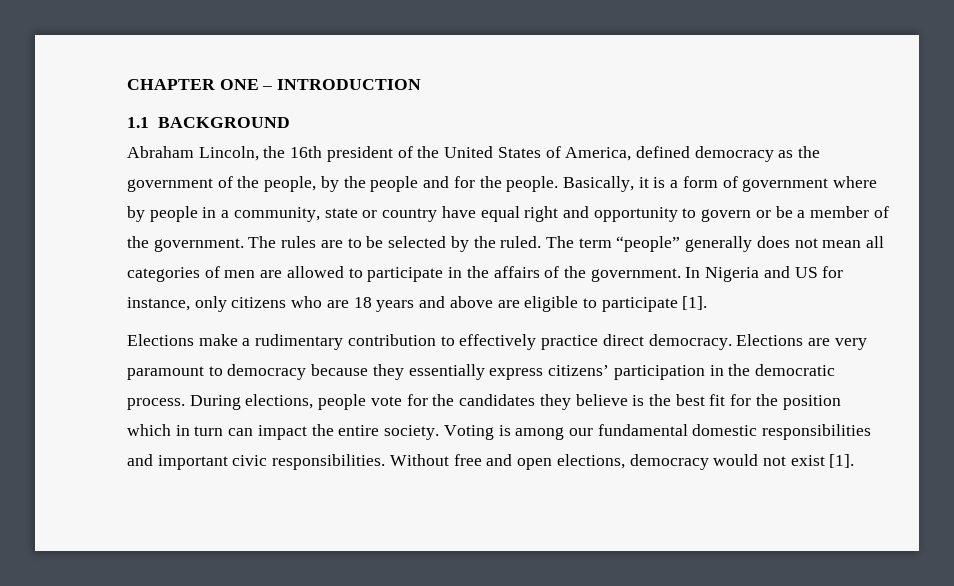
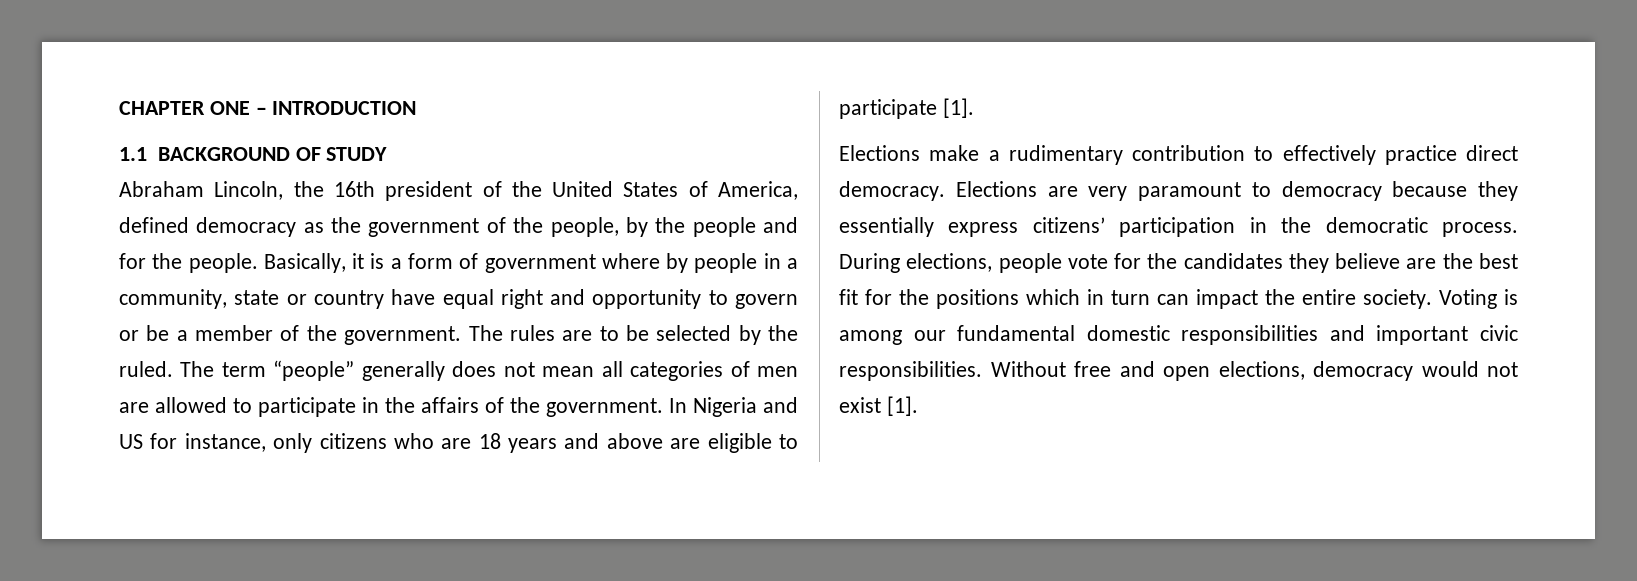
(290, 122) none -> [295,147,388,161] OF STUDY
[632,395,645,406] is -> [1406,258,1437,269] are
[782,395,841,410] position -> [936,289,1019,309] positions

